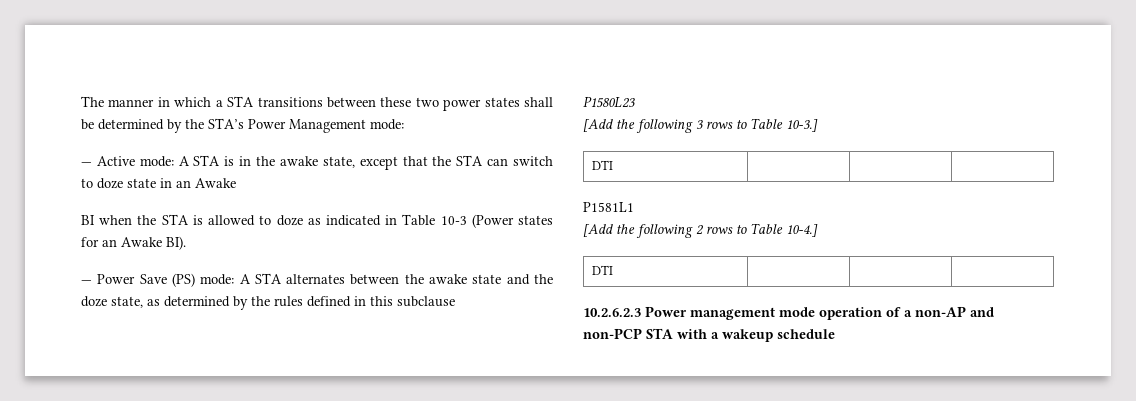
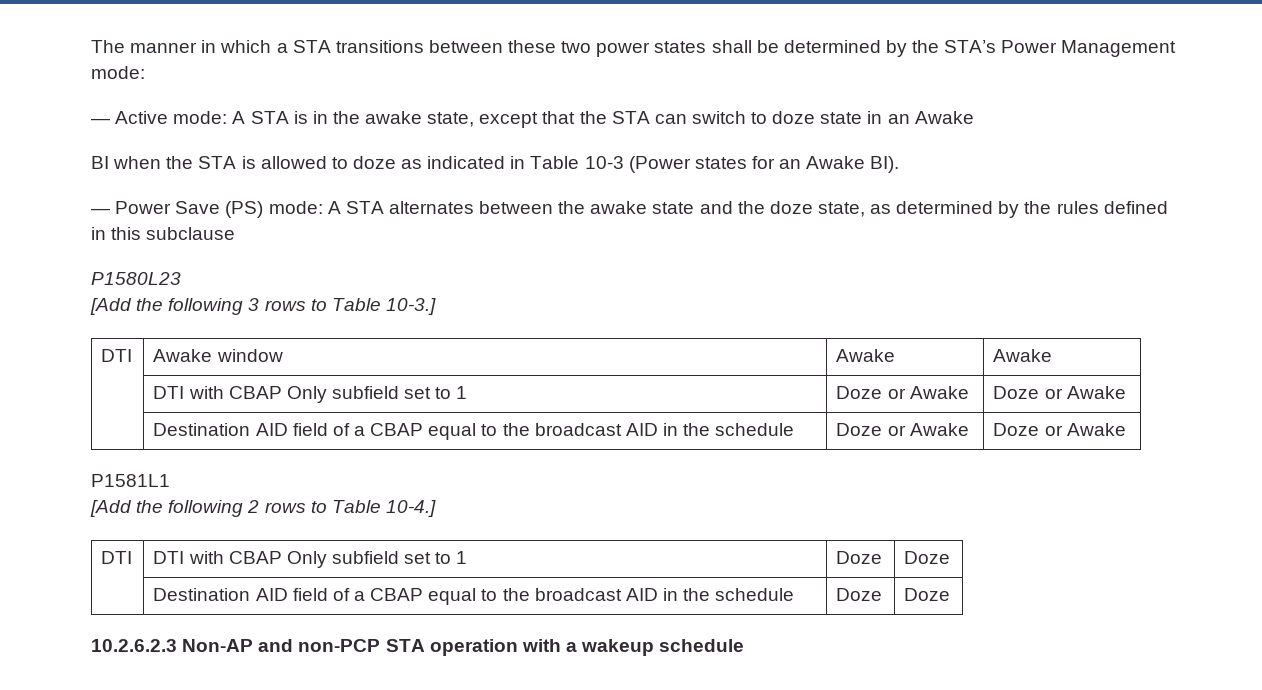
(613, 165) | | -> [153,349,283,362] [836,349,896,362] [993,349,1053,362] [153,386,468,403] [836,386,969,399] [993,386,1126,399] [153,423,795,440] [836,423,969,436] [993,423,1126,436] Awake window | Awake | Awake // | DTI with CBAP Only subfield set to 1 | Doze or Awake | Doze or Awake // | Destination AID field of a CBAP equal to the broadcast AID in the schedule | Doze or Awake | Doze or Awake
[583,306,966,320] | | // 10.2.6.2.3 Power management mode operation of a non-AP -> [153,551,468,568] [836,551,883,564] [904,551,951,564] [153,588,795,605] [836,588,883,601] [904,588,951,601] [91,639,254,652] DTI with CBAP Only subfield set to 1 | Doze | Doze // | Destination AID field of a CBAP equal to the broadcast AID in the schedule | Doze | Doze // 10.2.6.2.3 Non-AP
(673, 333) none -> [429,639,518,656] operation

